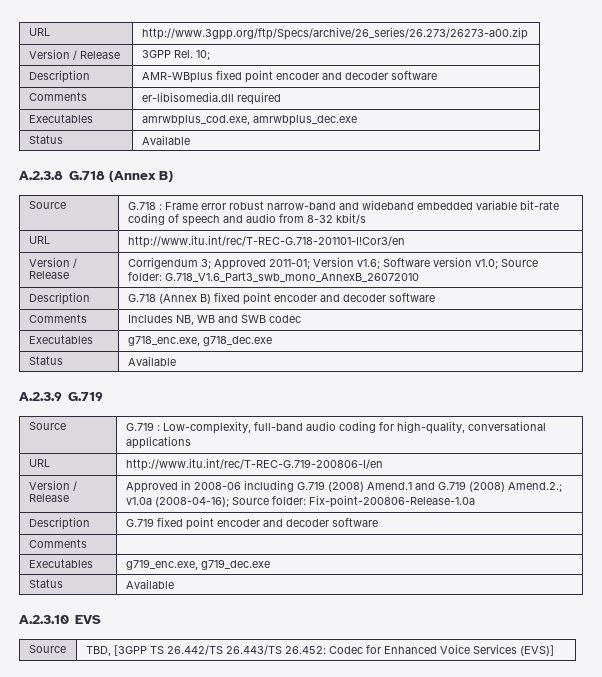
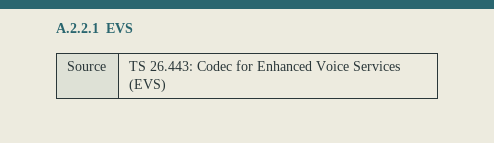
[28,28,50,36] [141,27,528,40] [28,49,120,60] [141,50,210,60] [28,70,90,83] [141,70,437,83] [28,92,87,101] [141,92,281,105] [28,114,93,123] [141,115,357,126] [28,135,63,144] [141,135,190,145] [19,171,174,182] [28,201,66,209] [127,200,559,210] [127,213,366,226] [28,236,50,244] [127,235,405,248] [28,257,77,268] [28,271,69,279] [127,257,538,270] [127,272,419,282] [28,292,90,305] [127,292,435,305] [28,314,87,323] [127,315,301,325] [28,335,93,344] [127,336,272,346] [28,356,63,365] [127,356,176,366] [19,392,104,401] [28,422,66,430] [125,421,546,434] [125,436,191,449] [28,459,50,467] [125,458,383,471] [28,480,77,491] [28,494,69,502] [125,480,562,493] [125,495,475,508] [28,517,90,530] [125,517,378,530] [28,539,87,548] [28,559,93,568] [125,559,270,570] [28,579,63,588] [125,579,174,589] [19,615,102,624] [28,645,66,653] [85,645,326,656] URL | http://www.3gpp.org/ftp/Specs/archive/26_series/26.273/26273-a00.zip // Version / Release | 3GPP Rel. 10; // Description | AMR-WBplus fixed point encoder and decoder software // Comments | er-libisomedia.dll required // Executables | amrwbplus_cod.exe, amrwbplus_dec.exe // Status | Available // A.2.3.8 G.718 (Annex B) // Source | G.718 : Frame error robust narrow-band and wideband embedded variable bit-rate coding of speech and audio from 8-32 kbit/s // URL | http://www.itu.int/rec/T-REC-G.718-201101-I!Cor3/en // Version / Release | Corrigendum 3; Approved 2011-01; Version v1.6; Software version v1.0; Source folder: G.718_V1.6_Part3_swb_mono_AnnexB_26072010 // Description | G.718 (Annex B) fixed point encoder and decoder software // Comments | Includes NB, WB and SWB codec // Executables | g718_enc.exe, g718_dec.exe // Status | Available // A.2.3.9 G.719 // Source | G.719 : Low-complexity, full-band audio coding for high-quality, conversational applications // URL | http://www.itu.int/rec/T-REC-G.719-200806-I/en // Version / Release | Approved in 2008-06 including G.719 (2008) Amend.1 and G.719 (2008) Amend.2.; v1.0a (2008-04-16); Source folder: Fix-point-200806-Release-1.0a // Description | G.719 fixed point encoder and decoder software // Comments | // Executables | g719_enc.exe, g719_dec.exe // Status | Available // A.2.3.10 EVS // Source | TBD, [3GPP TS 26.442/TS 26.443/TS 26.452: -> [56,23,133,33] [67,61,107,71] [129,61,194,71] A.2.2.1 EVS // Source | TS 26.443:
[519,645,554,656] (EVS)] -> [129,79,167,92] (EVS)

